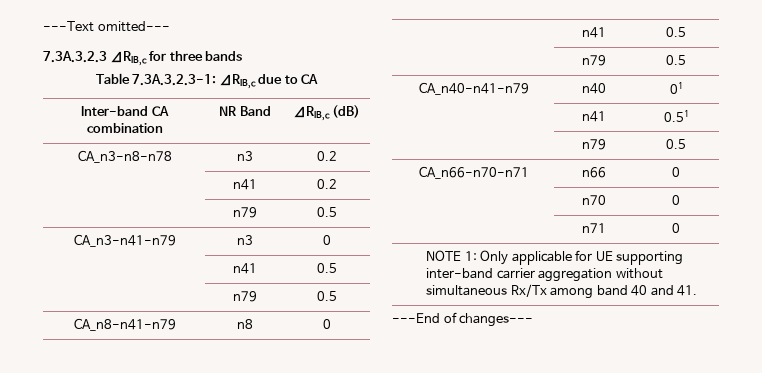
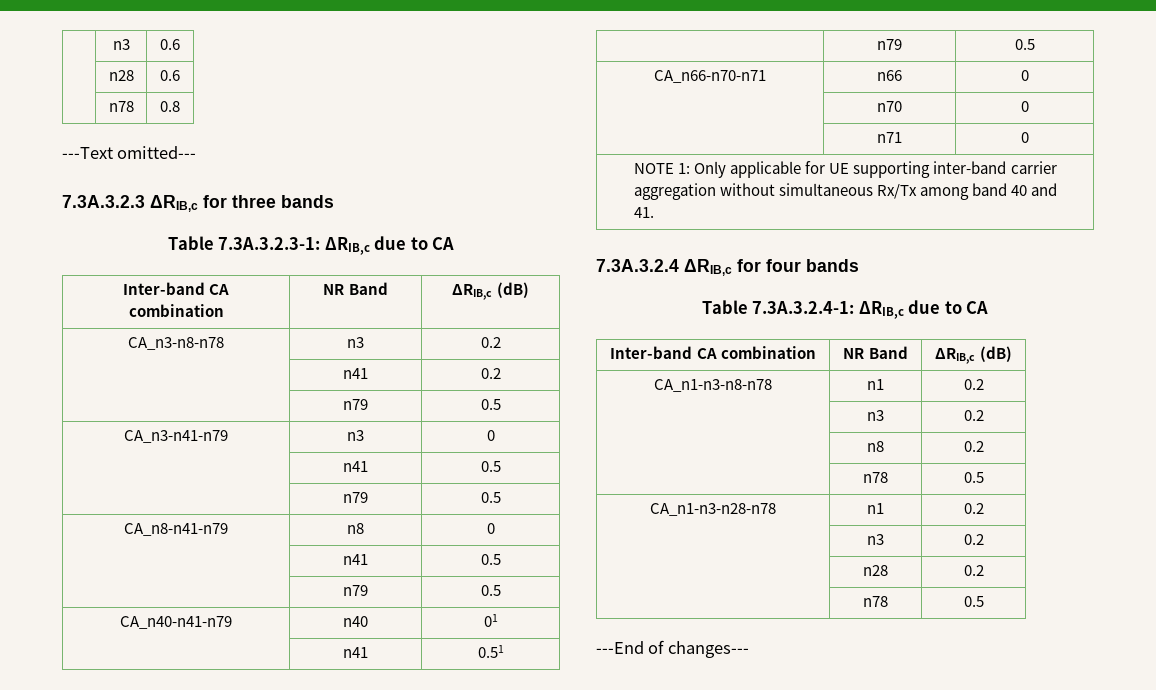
(43, 26) none -> [112,39,130,50] [160,39,180,50] [108,70,134,81] [160,70,180,81] [108,101,134,112] [160,101,180,112] | n3 | 0.6 // | n28 | 0.6 // | n78 | 0.8 //
(698, 290) none -> [596,259,859,276] [701,300,989,319] [610,346,816,359] [843,346,908,359] [935,346,1012,364] [654,379,772,392] [867,379,884,390] [963,379,984,390] [867,410,884,421] [963,410,984,421] [867,441,884,452] [963,441,984,452] [863,472,888,483] [963,472,984,483] [650,503,776,516] [867,503,884,514] [963,503,984,514] [867,534,884,545] [963,534,984,545] [863,565,888,576] [963,565,984,576] [863,596,888,607] [963,596,984,607] // 7.3A.3.2.4 ΔRIB,c for four bands // Table 7.3A.3.2.4-1: ΔRIB,c due to CA // Inter-band CA combination | NR Band | ΔRIB,c (dB) // CA_n1-n3-n8-n78 | n1 | 0.2 // | n3 | 0.2 // | n8 | 0.2 // | n78 | 0.5 // CA_n1-n3-n28-n78 | n1 | 0.2 // | n3 | 0.2 // | n28 | 0.2 // | n78 | 0.5

